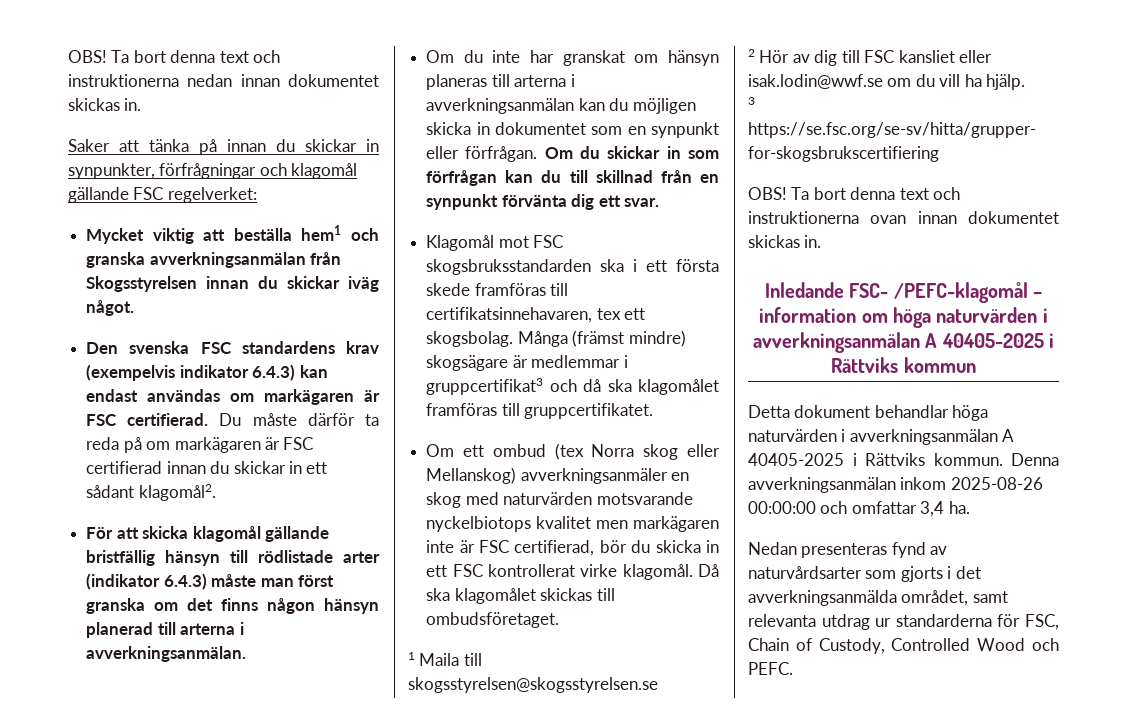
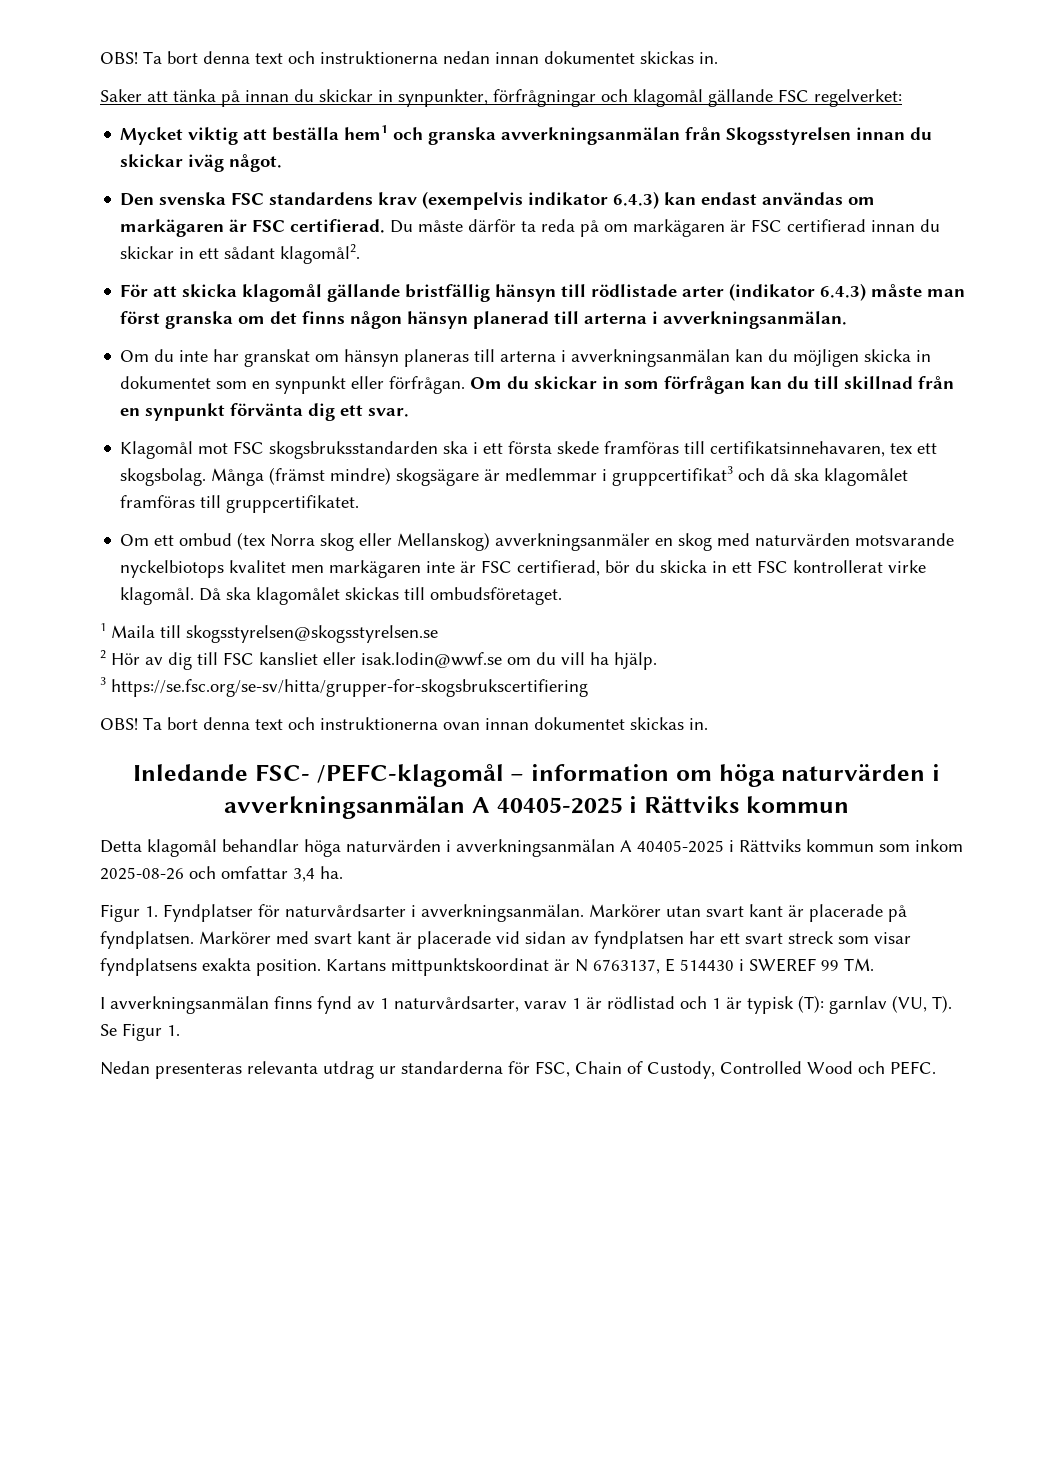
[794,405,871,418] dokument -> [147,839,217,857] klagomål
[933,453,1059,466] [748,477,896,493] kommun. Denna avverkningsanmälan -> [806,839,910,852] kommun som
[748,501,816,514] 00:00:00 -> (184, 873) none
[748,542,948,558] [748,566,981,582] [748,590,1008,606] Nedan presenteras fynd av naturvårdsarter som gjorts i det avverkningsanmälda området, samt -> [100,904,907,922] [100,931,911,949] [100,958,874,976] [100,995,952,1014] [100,1023,180,1041] [100,1061,242,1079] Figur 1. Fyndplatser för naturvårdsarter i avverkningsanmälan. Markörer utan svart kant är placerade på fyndplatsen. Markörer med svart kant är placerade vid sidan av fyndplatsen har ett svart streck som visar fyndplatsens exakta position. Kartans mittpunktskoordinat är N 6763137, E 514430 i SWEREF 99 TM. // I avverkningsanmälan finns fynd av 1 naturvårdsarter, varav 1 är rödlistad och 1 är typisk (T): garnlav (VU, T). Se Figur 1. // Nedan presenteras

